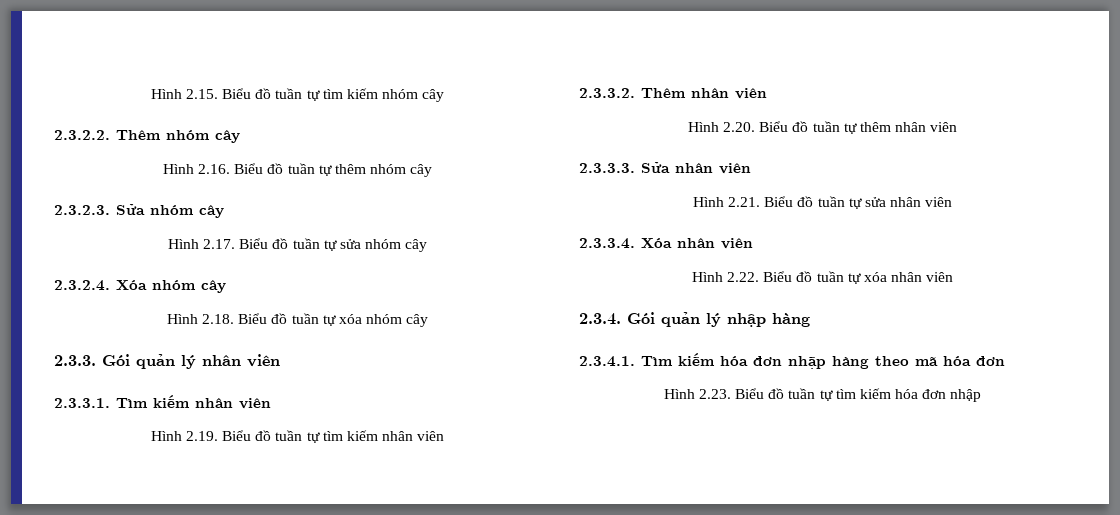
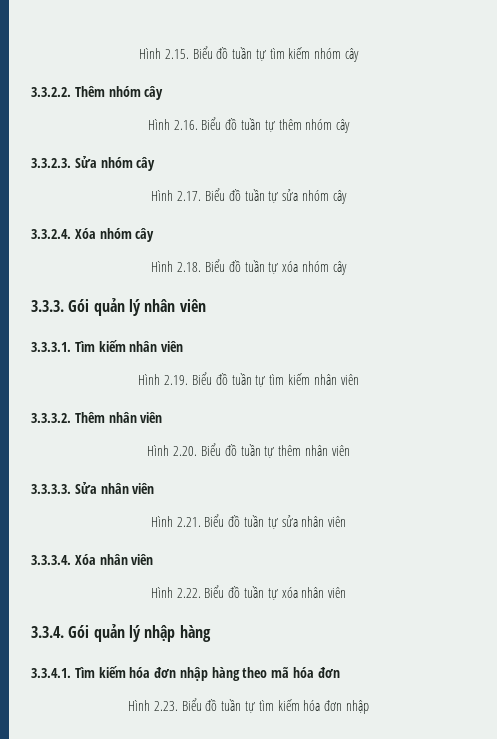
[54,130,110,140] 2.3.2.2. -> [31,87,71,97] 3.3.2.2.
[54,205,110,215] 2.3.2.3. -> [31,158,71,168] 3.3.2.3.
[54,280,110,291] 2.3.2.4. -> [31,229,71,239] 3.3.2.4.
[54,355,96,366] 2.3.3. -> [31,300,64,312] 3.3.3.
[54,398,110,408] 2.3.3.1. -> [31,342,71,352] 3.3.3.1.
[579,88,635,98] 2.3.3.2. -> [31,413,71,423] 3.3.3.2.
[579,163,635,173] 2.3.3.3. -> [31,484,71,494] 3.3.3.3.
[579,238,635,249] 2.3.3.4. -> [31,555,71,565] 3.3.3.4.
[579,313,621,325] 2.3.4. -> [31,626,64,638] 3.3.4.
[579,356,635,367] 2.3.4.1. -> [31,668,71,678] 3.3.4.1.

